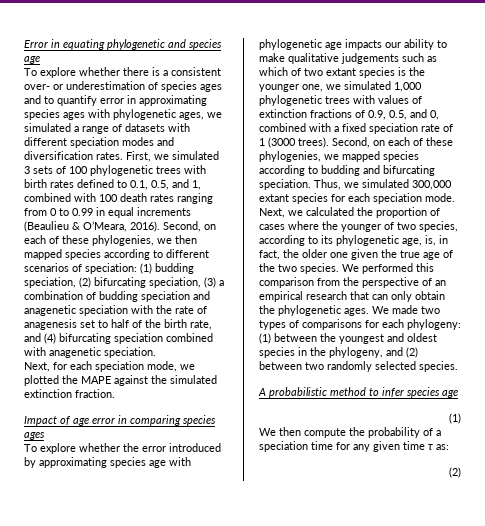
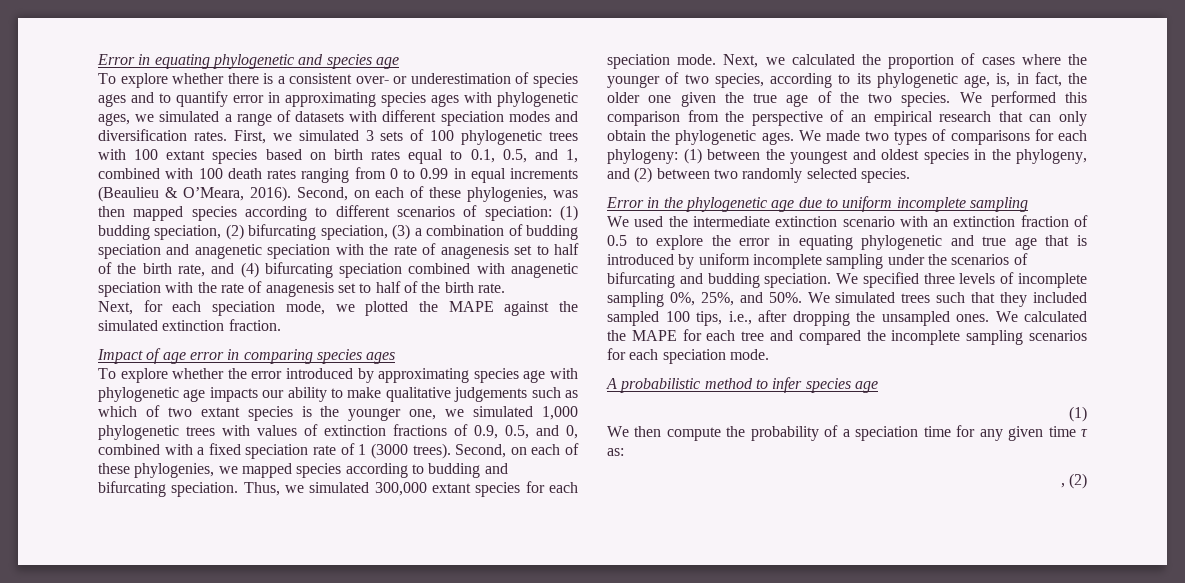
(206, 169) none -> [134,149,326,164] 100 extant species based on
[77,179,114,188] defined -> [408,149,444,164] equal
[157,238,172,244] we -> [552,190,578,198] was
[104,347,156,358] speciation. -> [98,281,505,297] speciation with the rate of anagenesis set to half of the birth rate.
(458, 366) none -> [606,196,1028,212] [607,215,1088,227] [607,235,1087,250] [607,253,1028,269] [607,272,1087,288] [607,292,1087,307] [607,310,1087,326] [607,329,1087,345] [607,348,769,364] // Error in the phylogenetic age due to uniform incomplete sampling // We used the intermediate extinction scenario with an extinction fraction of 0.5 to explore the error in equating phylogenetic and true age that is introduced by uniform incomplete sampling under the scenarios of bifurcating and budding speciation. We specified three levels of incomplete sampling 0%, 25%, and 50%. We simulated trees such that they included sampled 100 tips, i.e., after dropping the unsampled ones. We calculated the MAPE for each tree and compared the incomplete sampling scenarios for each speciation mode.
(449, 447) none -> [1060,483,1065,488] ,

